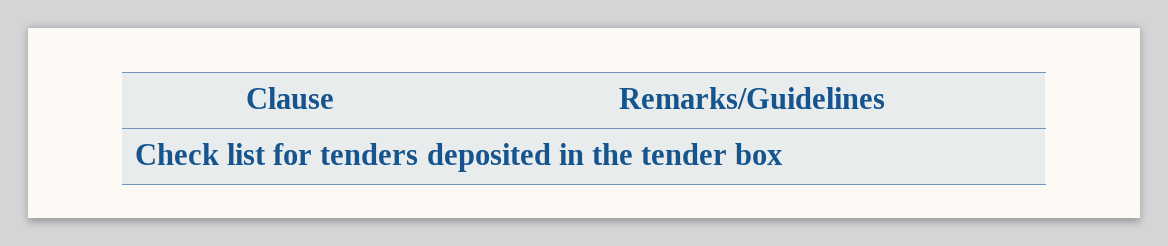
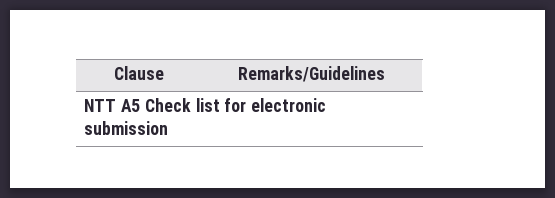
(885, 98) none -> [84,99,141,112] NTT A5
[320,143,784,172] tenders deposited in the tender box -> [251,98,327,112] [84,121,169,135] electronic submission

